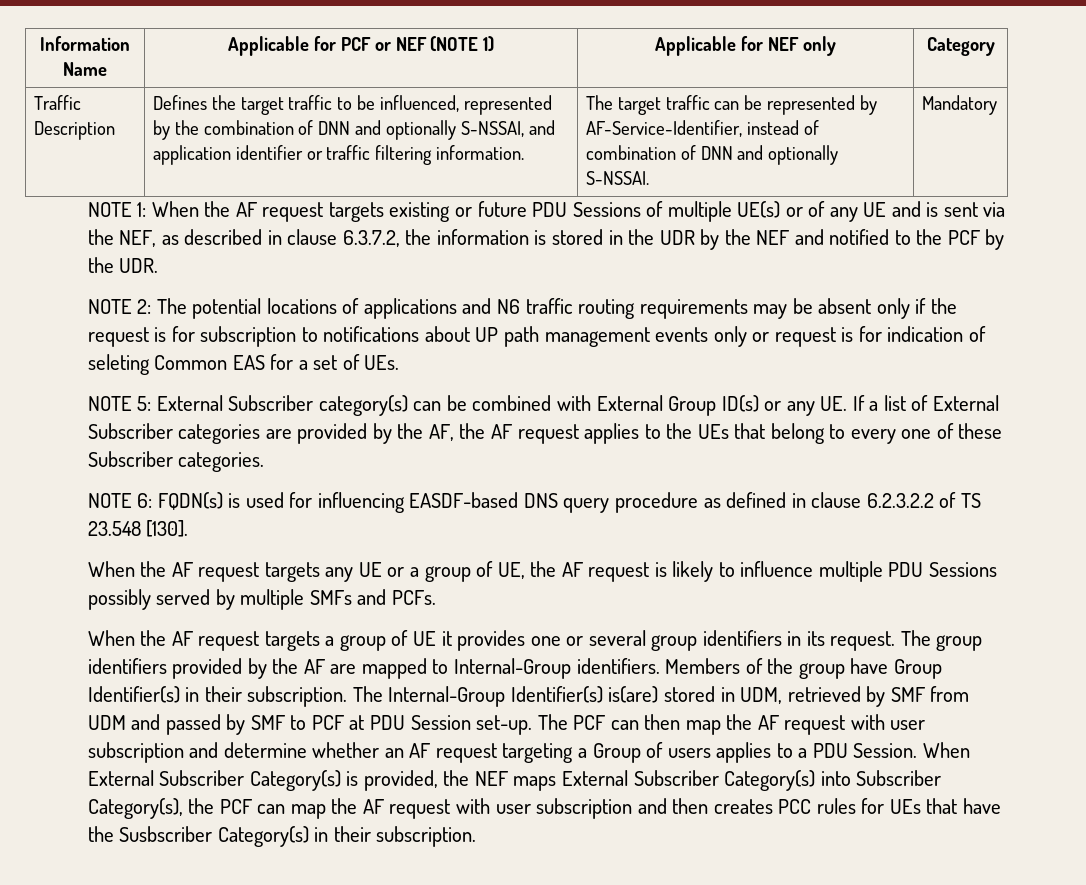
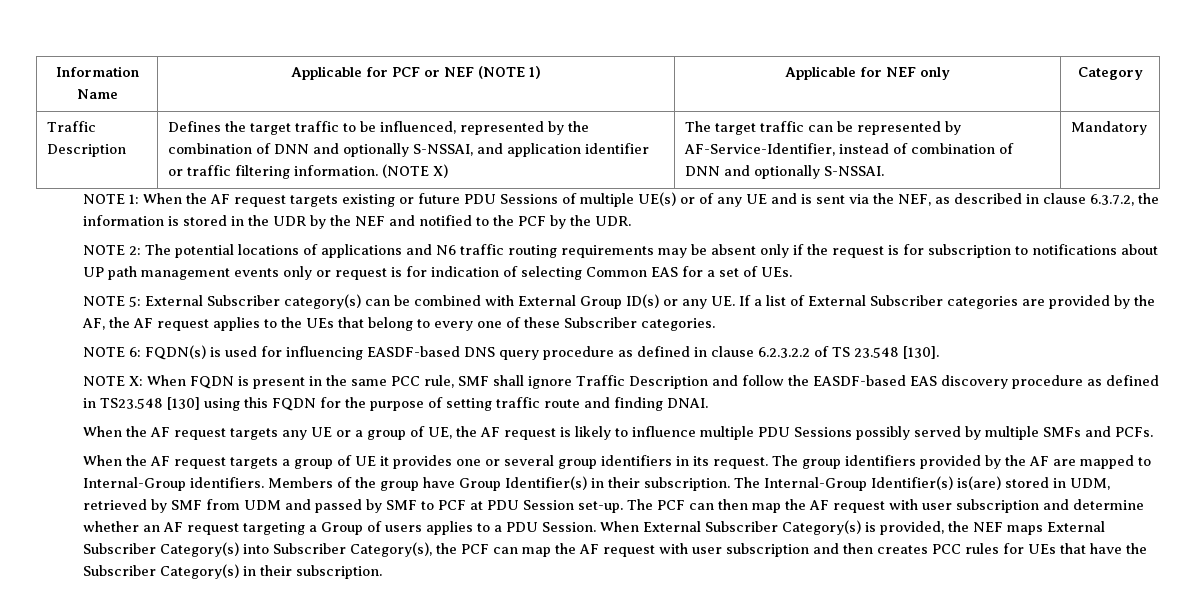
(525, 152) none -> [381,164,448,178] (NOTE X)
[87,354,150,375] seleting -> [521,266,583,280] selecting
(189, 528) none -> [83,375,1160,389] [83,397,709,411] // NOTE X: When FQDN is present in the same PCC rule, SMF shall ignore Traffic Description and follow the EASDF-based EAS discovery procedure as defined in TS23.548 [130] using this FQDN for the purpose of setting traffic route and finding DNAI.
[119,826,213,842] Susbscriber -> [83,565,157,576] Subscriber

